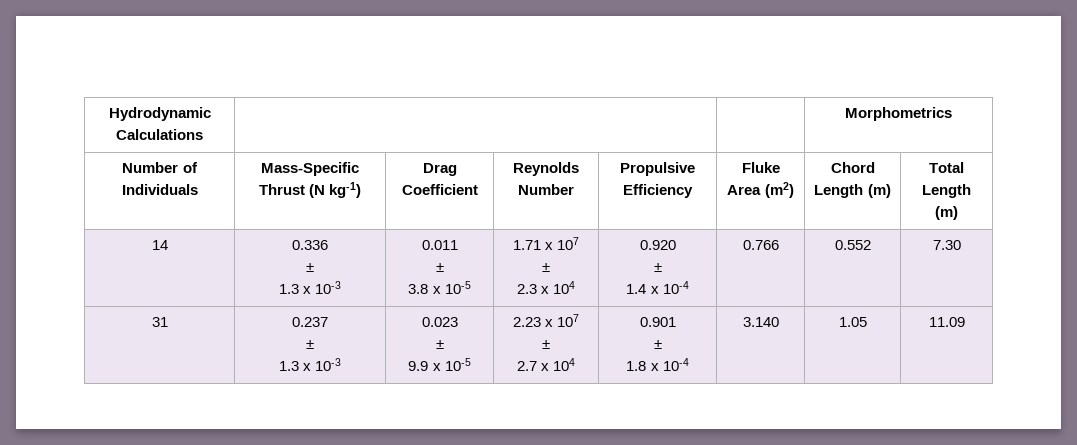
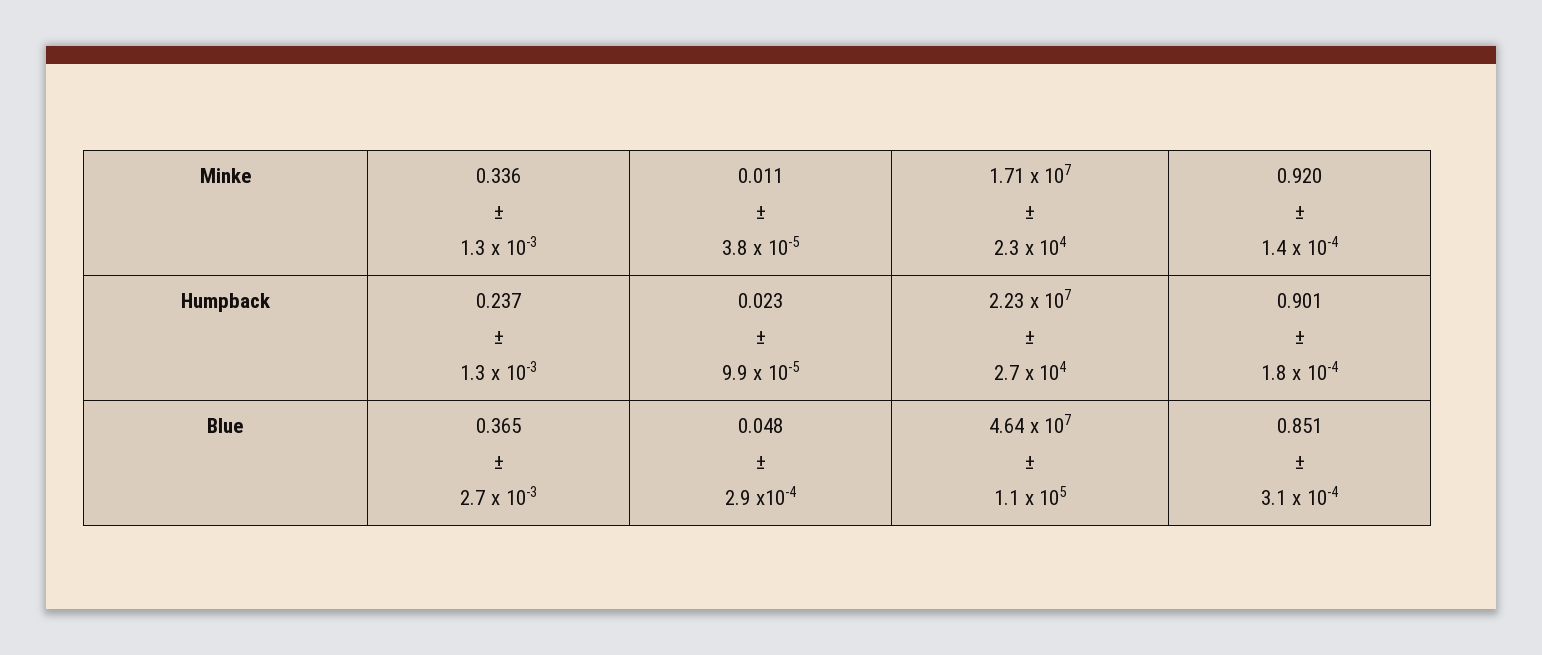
[108,107,211,121] [116,129,203,140] [845,107,952,121] [122,162,198,173] [121,184,198,195] [261,162,359,176] [258,182,362,198] [422,163,457,176] [401,184,478,195] [513,162,579,176] [518,184,574,195] [620,162,695,176] [623,184,693,198] [741,162,780,173] [727,182,794,198] [830,162,875,173] [814,184,891,198] [929,162,964,173] [922,184,971,198] [935,206,958,220] [151,240,168,250] Hydrodynamic Calculations | | | Morphometrics // Number of Individuals | Mass-Specific Thrust (N kg-1) | Drag Coefficient | Reynolds Number | Propulsive Efficiency | Fluke Area (m2) | Chord Length (m) | Total Length (m) // 14 -> [199,168,252,183] Minke
[742,240,779,250] [834,240,871,250] [932,240,961,250] [151,317,168,327] | 0.766 | 0.552 | 7.30 // 31 -> [181,293,271,312] // Humpback
[742,317,779,327] [838,317,867,327] [928,317,965,327] | 3.140 | 1.05 | 11.09 -> [207,418,244,433] [476,418,521,433] [493,456,504,469] [460,486,537,505] [738,418,783,433] [755,456,766,469] [725,486,796,505] [988,414,1072,433] [1025,456,1035,469] [993,486,1068,505] [1277,418,1322,433] [1294,456,1305,469] [1261,486,1338,505] // Blue | 0.365 // ± // 2.7 x 10-3 | 0.048 // ± // 2.9 x10-4 | 4.64 x 107 // ± // 1.1 x 105 | 0.851 // ± // 3.1 x 10-4

